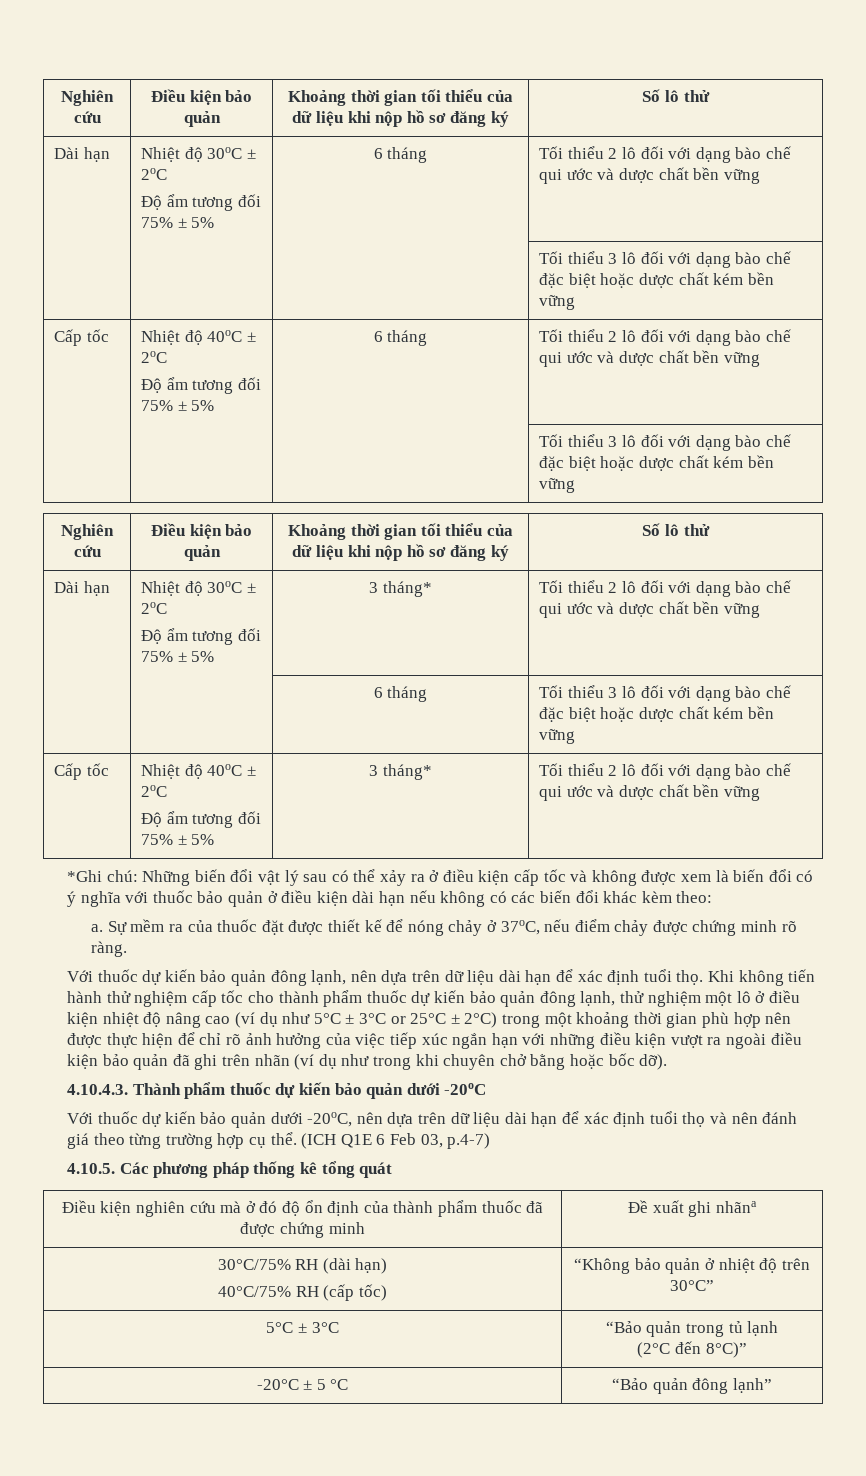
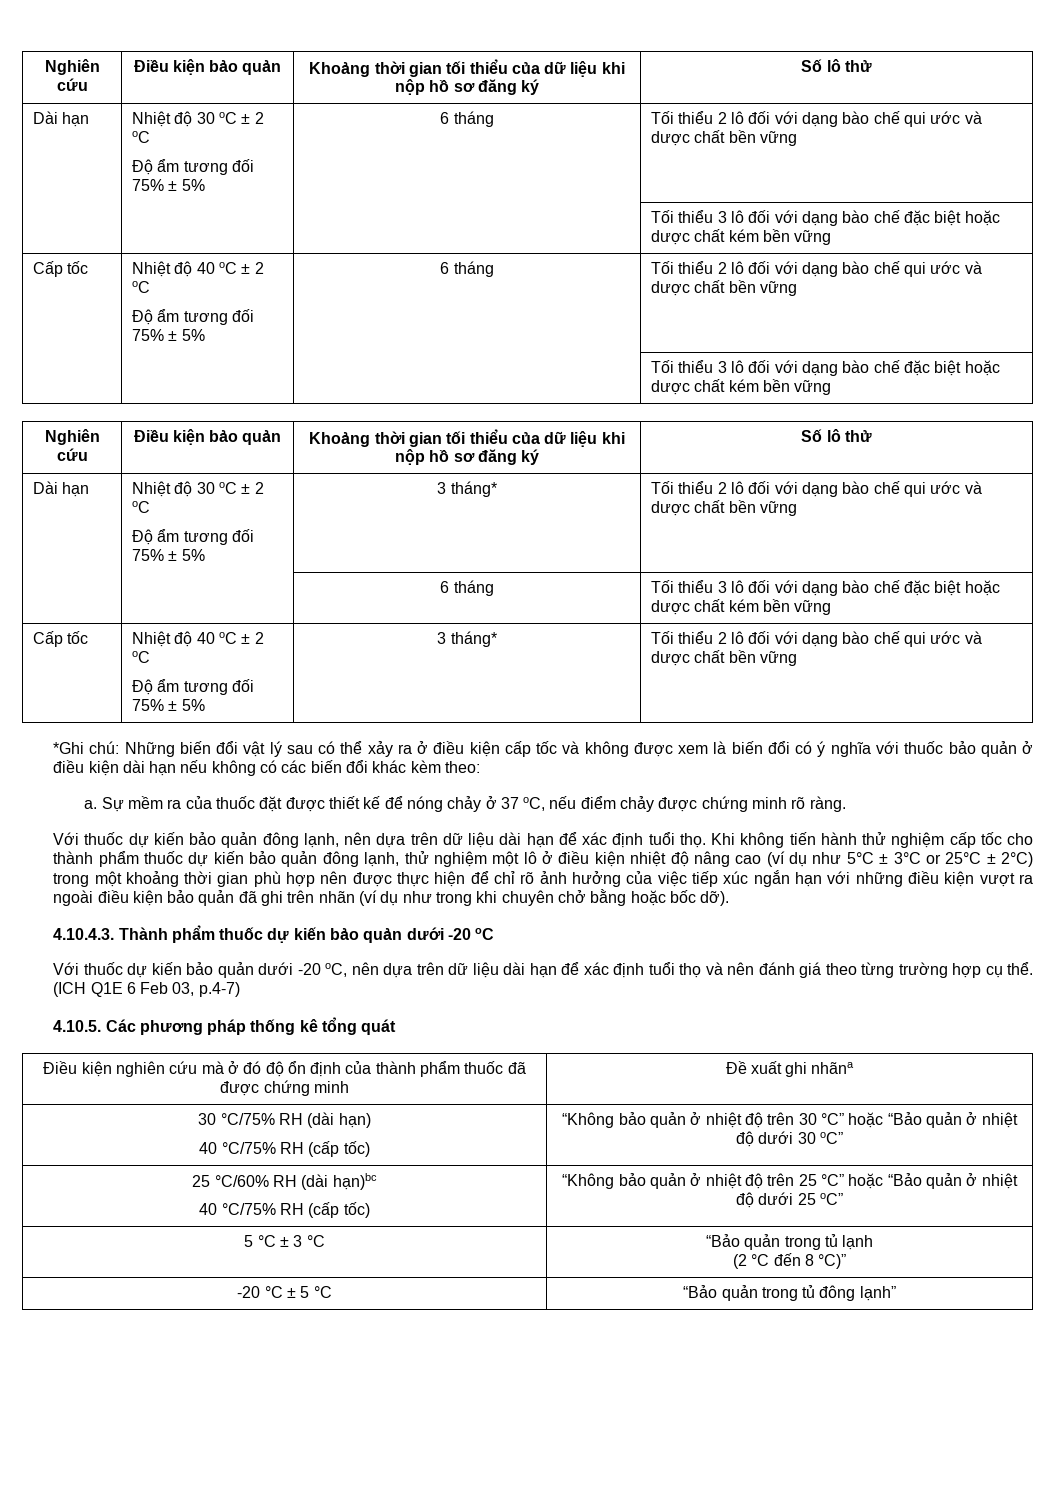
[207,147,257,159] [141,168,168,180] 30oC ± 2oC -> [196,112,264,124] [132,131,151,143] 30 oC ± 2 oC
[207,330,257,342] [141,351,168,363] 40oC ± 2oC -> [196,262,264,274] [132,281,151,293] 40 oC ± 2 oC
[207,581,257,593] [141,602,168,614] 30oC ± 2oC -> [196,482,264,494] [132,501,151,513] 30 oC ± 2 oC
[207,764,257,776] [141,785,168,797] 40oC ± 2oC -> [196,632,264,644] [132,651,151,663] 40 oC ± 2 oC
[500,920,540,935] 37oC, -> [500,797,546,811] 37 oC,
[444,1083,487,1095] -20oC -> [448,928,495,940] -20 oC
[307,1112,353,1127] -20oC, -> [297,963,348,977] -20 oC,
[217,1259,291,1270] 30°C/75% -> [198,1113,275,1125] 30 °C/75%
[218,1286,292,1297] 40°C/75% -> [199,1142,276,1154] 40 °C/75%
[670,1280,714,1291] [266,1322,339,1333] 30°C” // 5°C ± 3°C -> [798,1112,1018,1128] [736,1131,843,1147] [192,1173,377,1190] [199,1202,370,1218] [562,1173,1018,1189] [736,1192,843,1208] [244,1235,325,1247] 30 °C” hoặc “Bảo quản ở nhiệt độ dưới 30 oC” // 25 °C/60% RH (dài hạn)bc // 40 °C/75% RH (cấp tốc) | “Không bảo quản ở nhiệt độ trên 25 °C” hoặc “Bảo quản ở nhiệt độ dưới 25 oC” // 5 °C ± 3 °C
[637,1341,747,1358] [256,1379,299,1390] (2°C đến 8°C)” // -20°C -> [732,1253,847,1269] [237,1286,283,1298] (2 °C đến 8 °C)” // -20 °C
(688, 1386) none -> [761,1285,816,1301] trong tủ

